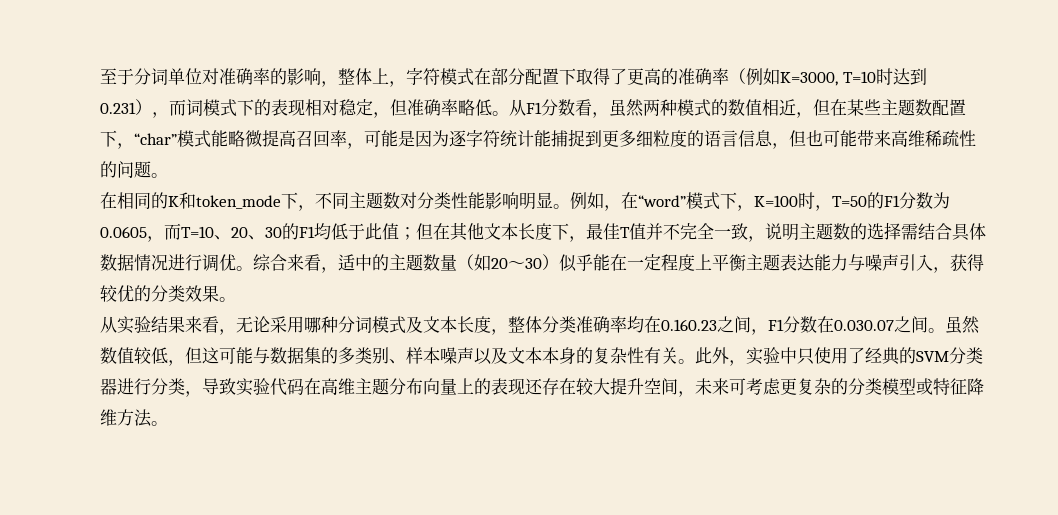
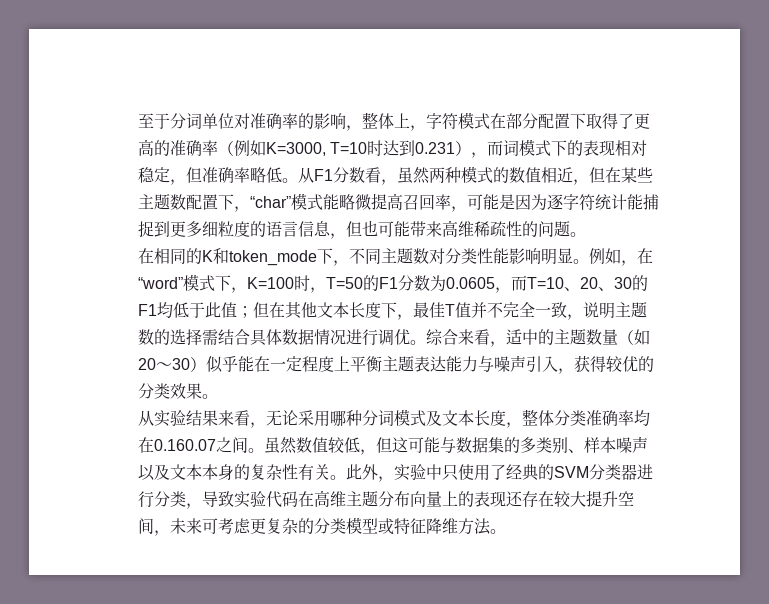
[661,316,895,335] 0.160.23之间，F1分数在0.030.07 -> [153,439,216,451] 0.160.07

